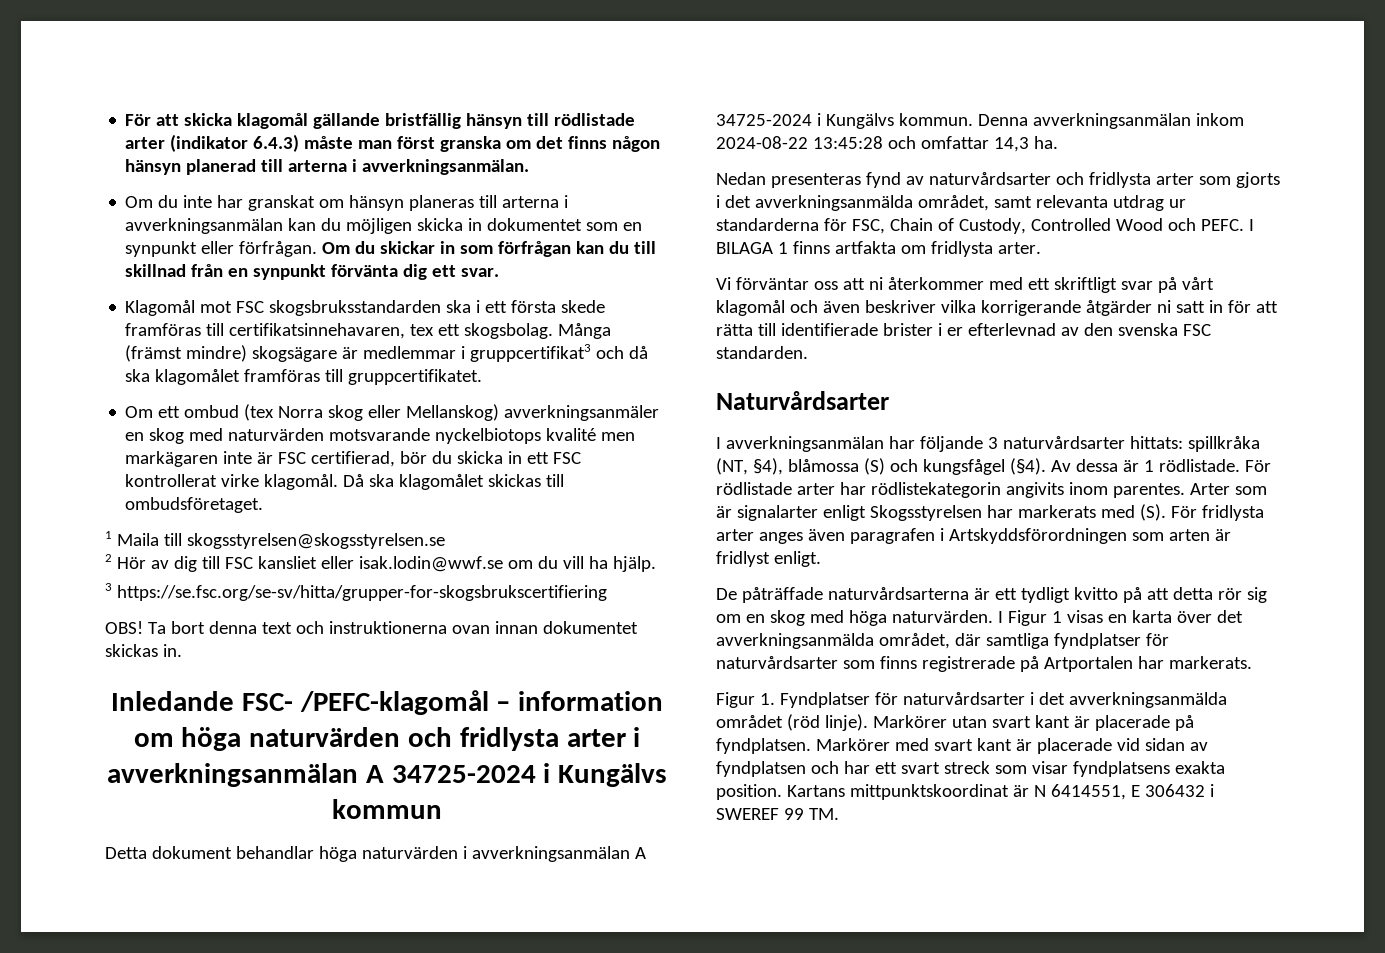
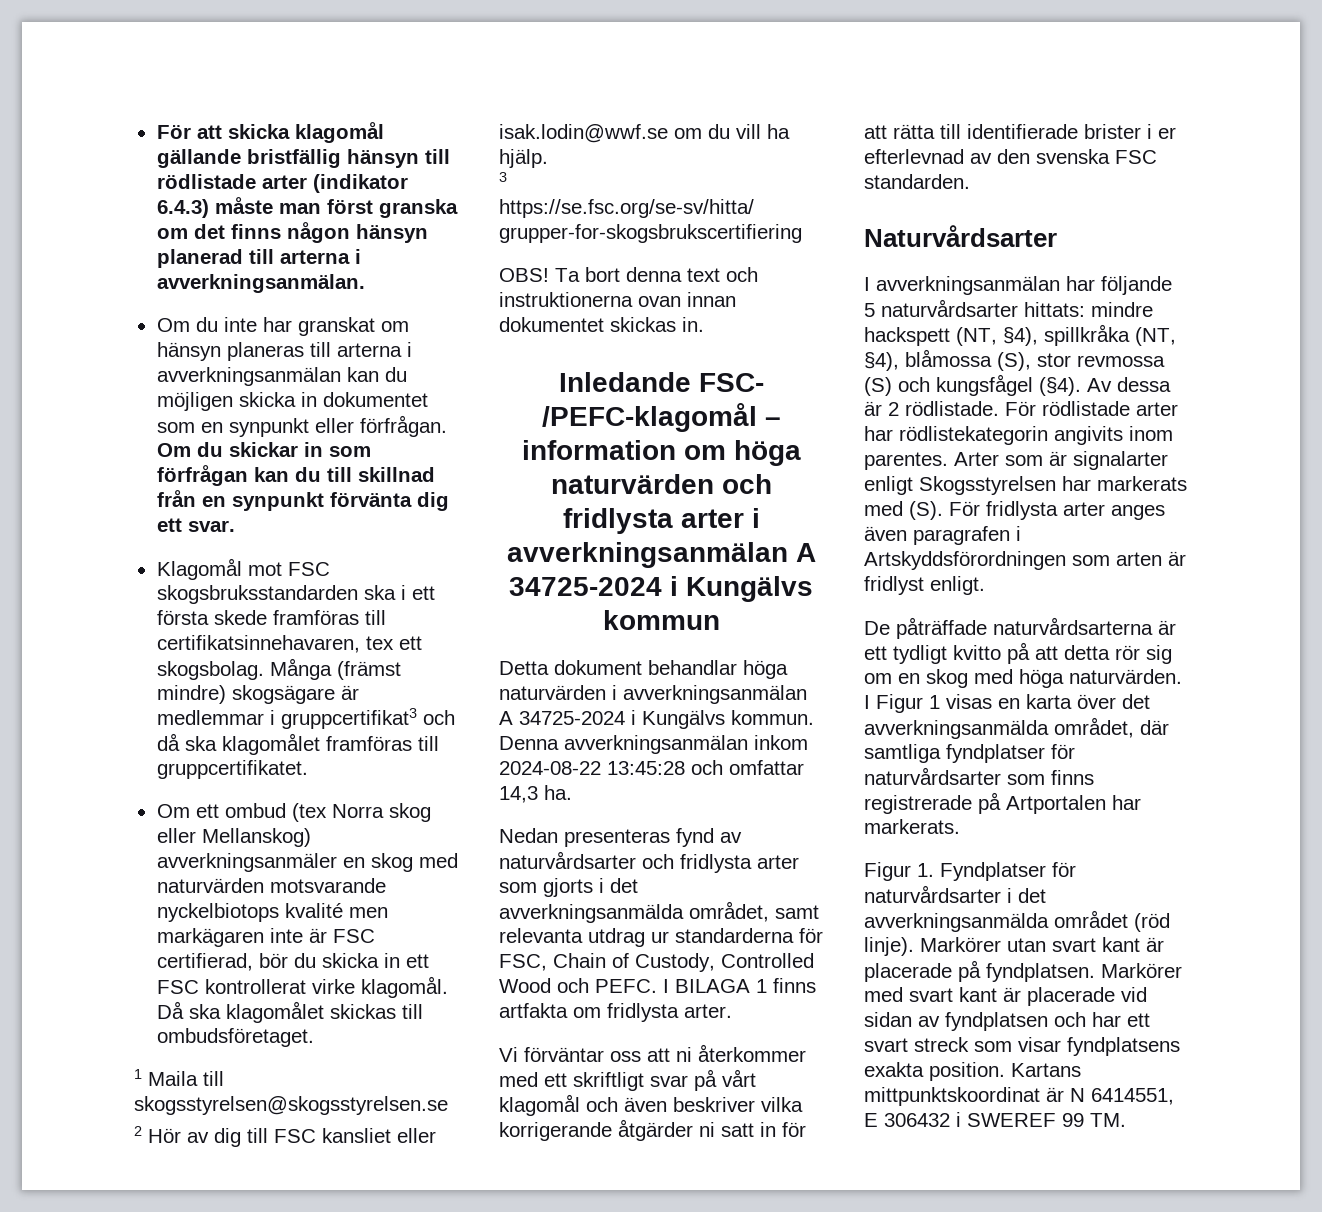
[987,437,998,449] 3 -> [864,303,875,317] 5
(1183, 442) none -> [1091,302,1153,317] [864,327,1038,346] mindre hackspett (NT, §4),
(859, 465) none -> [997,352,1165,371] (S), stor revmossa
[1143,460,1154,472] 1 -> [888,402,899,416] 2

